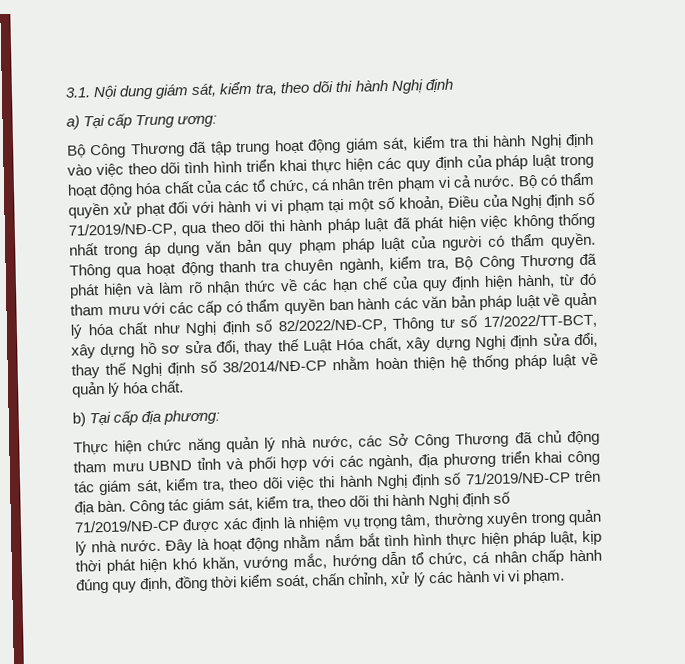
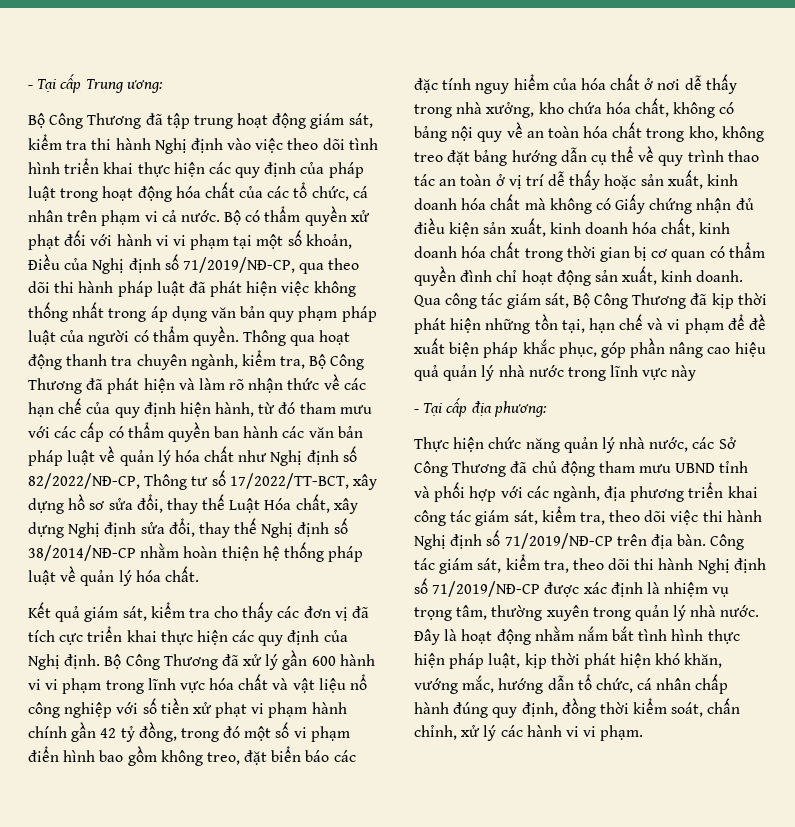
[65,78,454,100] [66,115,80,130] 3.1. Nội dung giám sát, kiểm tra, theo dõi thi hành Nghị định // a) -> [28,85,33,89] -
[72,412,86,427] b) -> [28,602,370,622] [28,626,348,646] [28,650,375,670] [28,674,368,694] [28,698,347,718] [28,722,350,742] [28,746,356,766] [414,74,737,94] [414,98,735,118] [414,122,764,142] [414,146,759,166] [414,170,739,190] [414,194,754,214] [414,218,731,237] [414,242,765,262] [414,266,744,286] [414,293,767,309] [414,314,767,334] [414,338,766,358] [414,365,697,381] [414,409,419,413] Kết quả giám sát, kiểm tra cho thấy các đơn vị đã tích cực triển khai thực hiện các quy định của Nghị định. Bộ Công Thương đã xử lý gần 600 hành vi vi phạm trong lĩnh vực hóa chất và vật liệu nổ công nghiệp với số tiền xử phạt vi phạm hành chính gần 42 tỷ đồng, trong đó một số vi phạm điển hình bao gồm không treo, đặt biển báo các đặc tính nguy hiểm của hóa chất ở nơi dễ thấy trong nhà xưởng, kho chứa hóa chất, không có bảng nội quy về an toàn hóa chất trong kho, không treo đặt bảng hướng dẫn cụ thể về quy trình thao tác an toàn ở vị trí dễ thấy hoặc sản xuất, kinh doanh hóa chất mà không có Giấy chứng nhận đủ điều kiện sản xuất, kinh doanh hóa chất, kinh doanh hóa chất trong thời gian bị cơ quan có thẩm quyền đình chỉ hoạt động sản xuất, kinh doanh. Qua công tác giám sát, Bộ Công Thương đã kịp thời phát hiện những tồn tại, hạn chế và vi phạm để đề xuất biện pháp khắc phục, góp phần nâng cao hiệu quả quản lý nhà nước trong lĩnh vực này // -

